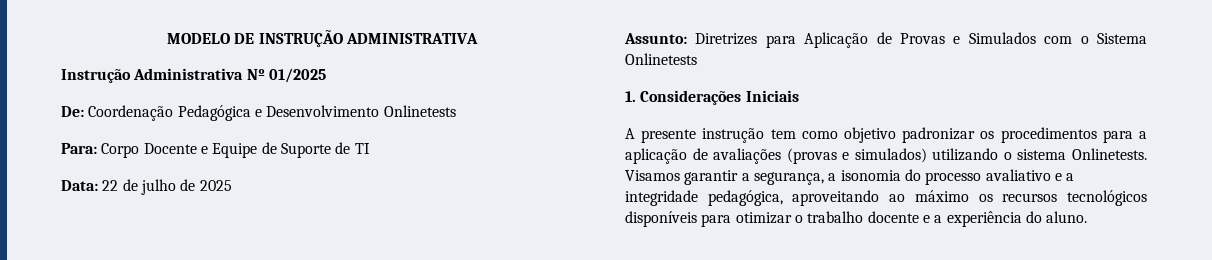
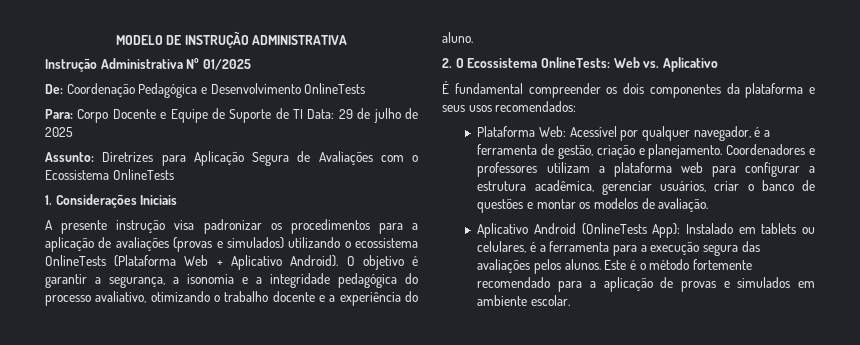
[383,105,456,117] Onlinetests -> [304,83,366,94] OnlineTests
[61,180,119,191] // Data: 22 -> [307,109,353,119] Data: 29
[876,32,1147,44] [625,53,697,65] de Provas e Simulados com o Sistema Onlinetests -> [252,151,418,166] [45,169,174,180] Segura de Avaliações com o Ecossistema OnlineTests
[770,127,896,143] tem como objetivo -> [174,220,195,230] visa
[1017,148,1147,160] [625,170,680,181] sistema Onlinetests. Visamos -> [355,238,418,248] [45,255,418,270] ecossistema OnlineTests (Plataforma Web + Aplicativo Android). O objetivo é
[904,169,1075,185] [625,190,1147,206] [625,211,792,227] do processo avaliativo e a integridade pedagógica, aproveitando ao máximo os recursos tecnológicos disponíveis para otimizar -> [242,273,418,288] [45,291,210,306] e a integridade pedagógica do processo avaliativo, otimizando
(1088, 217) none -> [442,57,718,72] [442,81,815,98] [442,101,577,112] [477,126,770,141] [477,144,815,159] [477,162,815,177] [477,180,816,195] [477,198,709,213] [477,223,815,238] [477,241,760,256] [477,259,752,274] [477,277,815,292] [477,295,571,306] // 2. O Ecossistema OnlineTests: Web vs. Aplicativo // É fundamental compreender os dois componentes da plataforma e seus usos recomendados: // Plataforma Web: Acessível por qualquer navegador, é a ferramenta de gestão, criação e planejamento. Coordenadores e professores utilizam a plataforma web para configurar a estrutura acadêmica, gerenciar usuários, criar o banco de questões e montar os modelos de avaliação. // Aplicativo Android (OnlineTests App): Instalado em tablets ou celulares, é a ferramenta para a execução segura das avaliações pelos alunos. Este é o método fortemente recomendado para a aplicação de provas e simulados em ambiente escolar.

